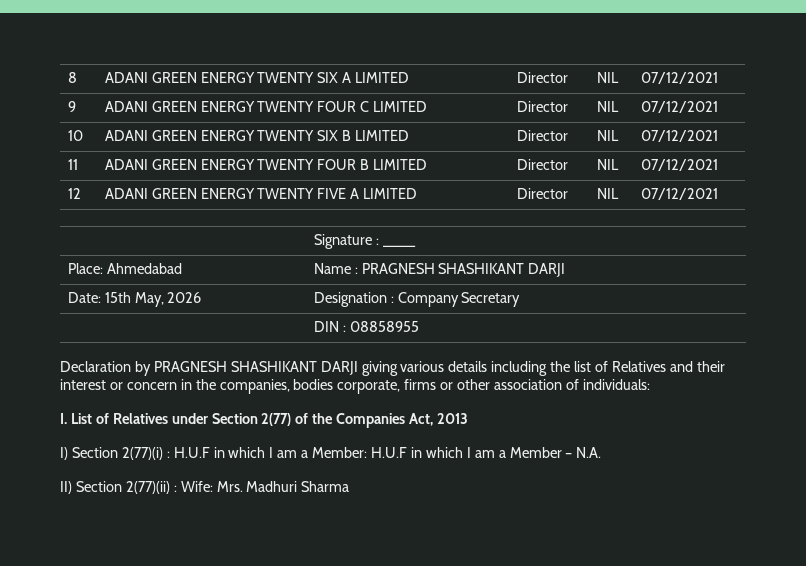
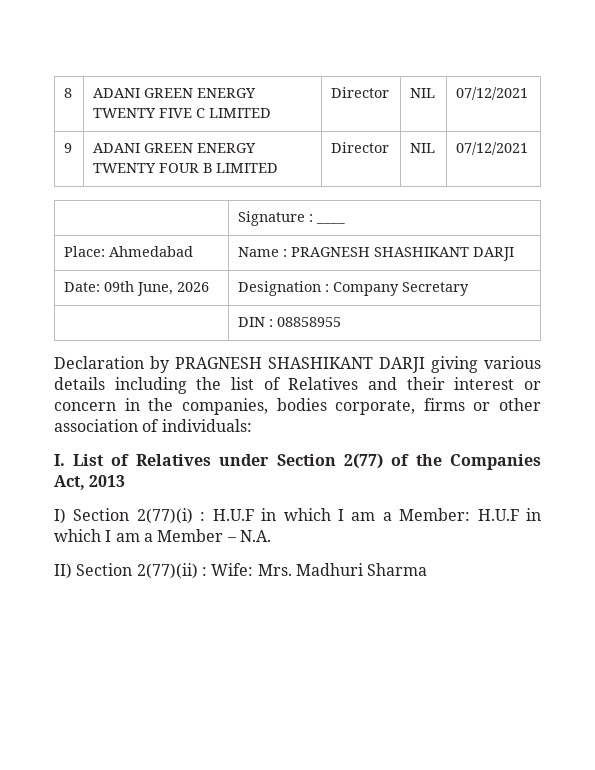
[317,72,352,83] SIX A -> [159,108,206,118] FIVE C
[360,101,428,112] [516,101,568,112] [596,101,619,112] [640,101,718,113] [67,130,83,141] [104,130,410,141] [516,130,568,141] [596,130,619,141] [640,130,718,142] [67,159,78,170] [104,159,428,170] [516,159,568,170] [596,159,619,170] [640,159,718,171] [67,188,81,199] [104,188,418,199] [516,188,568,199] [596,188,619,199] [640,188,718,200] C LIMITED | Director | NIL | 07/12/2021 // 10 | ADANI GREEN ENERGY TWENTY SIX B LIMITED | Director | NIL | 07/12/2021 // 11 | ADANI GREEN ENERGY TWENTY FOUR B LIMITED | Director | NIL | 07/12/2021 // 12 | ADANI GREEN ENERGY TWENTY FIVE A LIMITED | Director | NIL | 07/12/2021 -> [203,163,279,173] [331,142,390,153] [410,143,436,153] [456,142,529,155] B LIMITED | Director | NIL | 07/12/2021
[104,292,164,307] 15th May, -> [104,281,174,296] 09th June,

